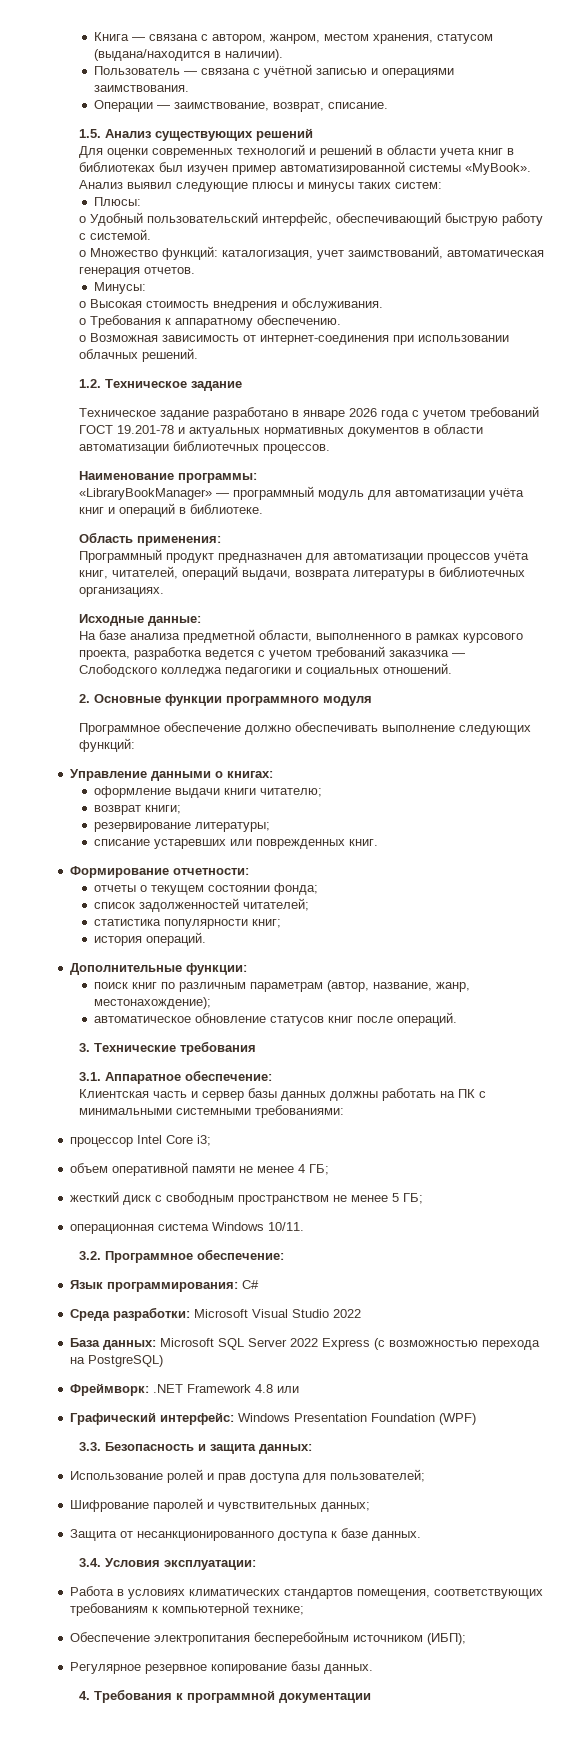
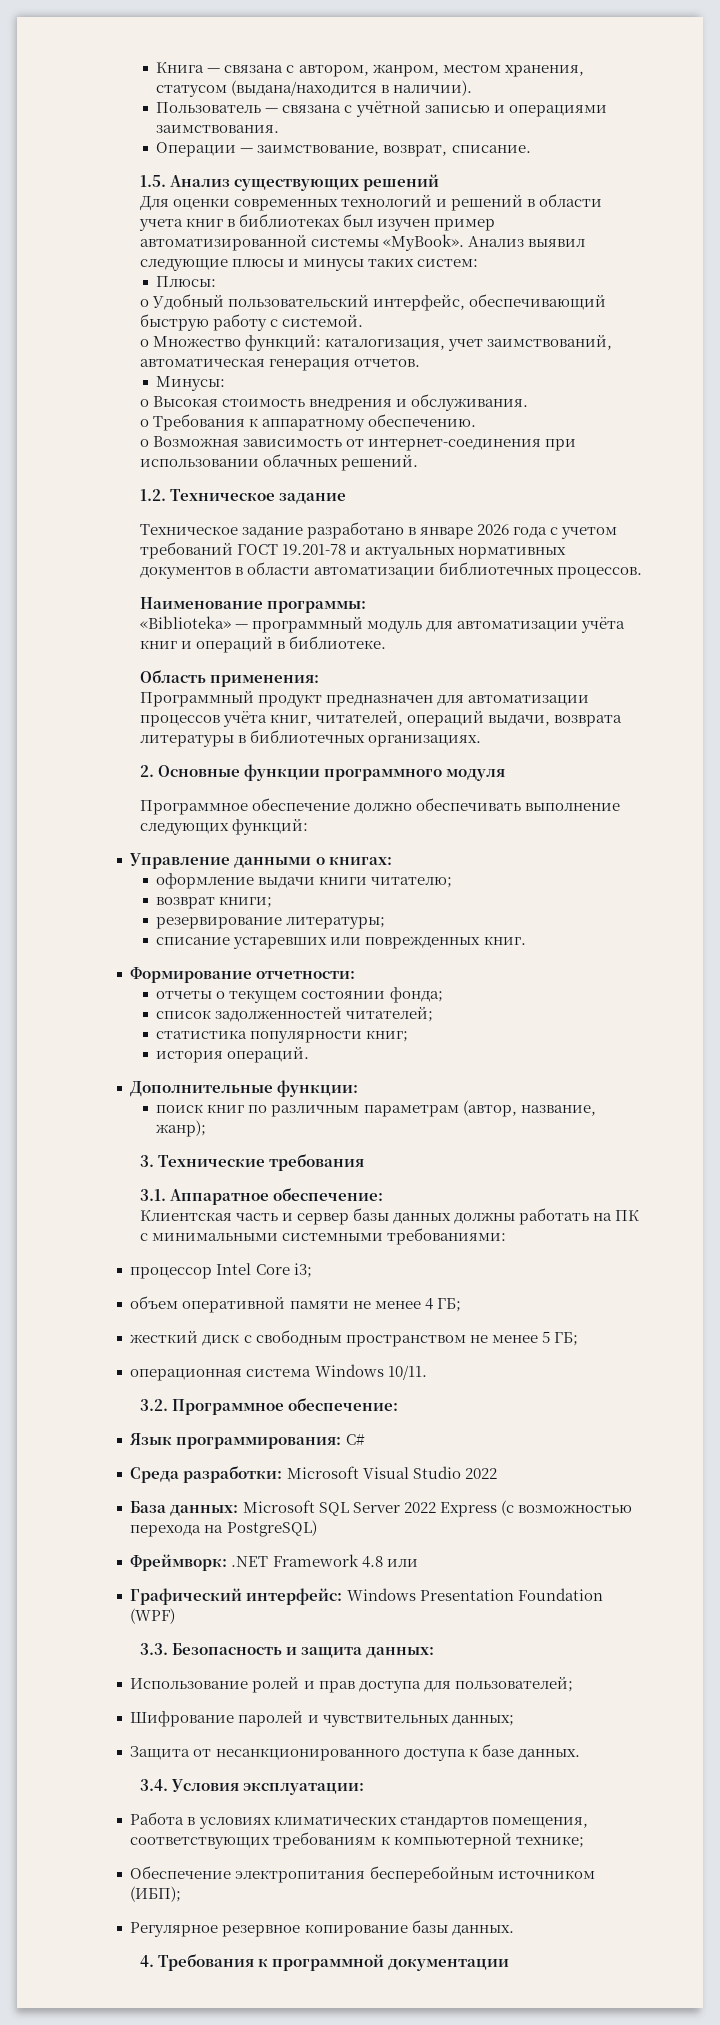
[79,488,213,500] «LibraryBookManager» -> [139,616,231,629] «Biblioteka»
[79,614,202,626] [79,629,524,643] [79,646,466,660] [79,663,453,677] // Исходные данные: // На базе анализа предметной области, выполненного в рамках курсового проекта, разработка ведется с учетом требований заказчика — Слободского колледжа педагогики и социальных отношений. -> (481, 741) none
[435,982,470,992] [93,997,211,1009] [93,1012,457,1026] жанр, местонахождение); // автоматическое обновление статусов книг после операций. -> [156,1120,207,1137] жанр);

